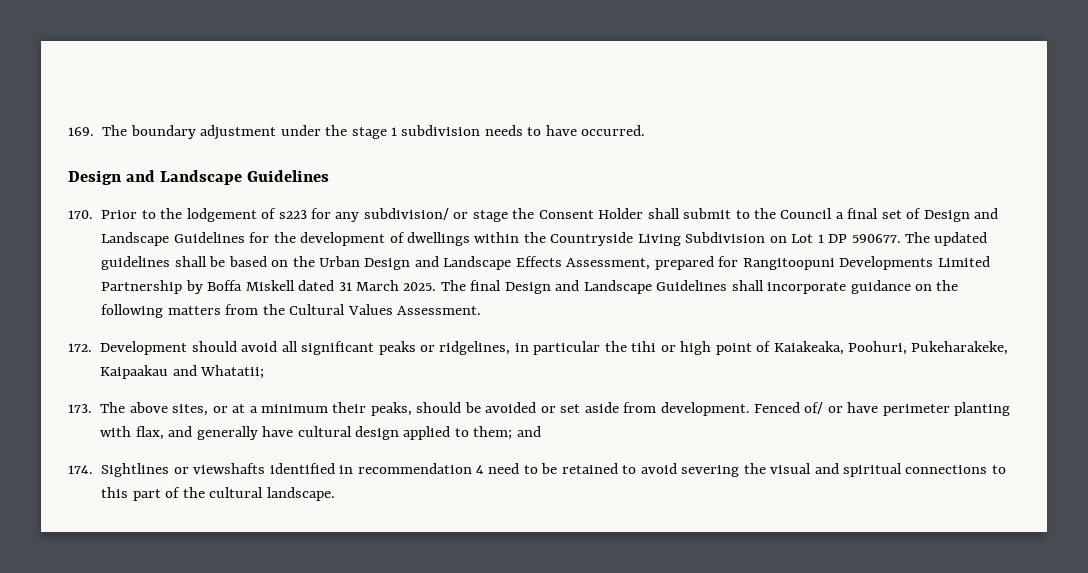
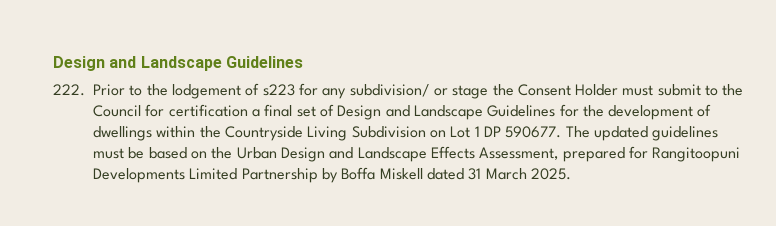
[68,125,646,140] 169. The boundary adjustment under the stage 1 subdivision needs to have occurred. // -> (53, 63) none
[68,210,93,219] 170. -> [53,84,85,96] 222.
[647,208,680,219] shall -> [622,85,654,96] must
(833, 213) none -> [145,104,248,117] for certification
[174,256,207,267] shall -> [93,148,124,159] must
[440,280,959,294] [101,304,481,318] [68,341,1009,355] [100,365,265,379] [68,402,1011,416] [100,426,541,440] [68,463,1006,477] [101,487,335,501] The final Design and Landscape Guidelines shall incorporate guidance on the following matters from the Cultural Values Assessment. // 172. Development should avoid all significant peaks or ridgelines, in particular the tihi or high point of Kaiakeaka, Poohuri, Pukeharakeke, Kaipaakau and Whatatii; // 173. The above sites, or at a minimum their peaks, should be avoided or set aside from development. Fenced of/ or have perimeter planting with flax, and generally have cultural design applied to them; and // 174. Sightlines or viewshafts identified in recommendation 4 need to be retained to avoid severing the visual and spiritual connections to this part of the cultural landscape. -> (571, 174) none

